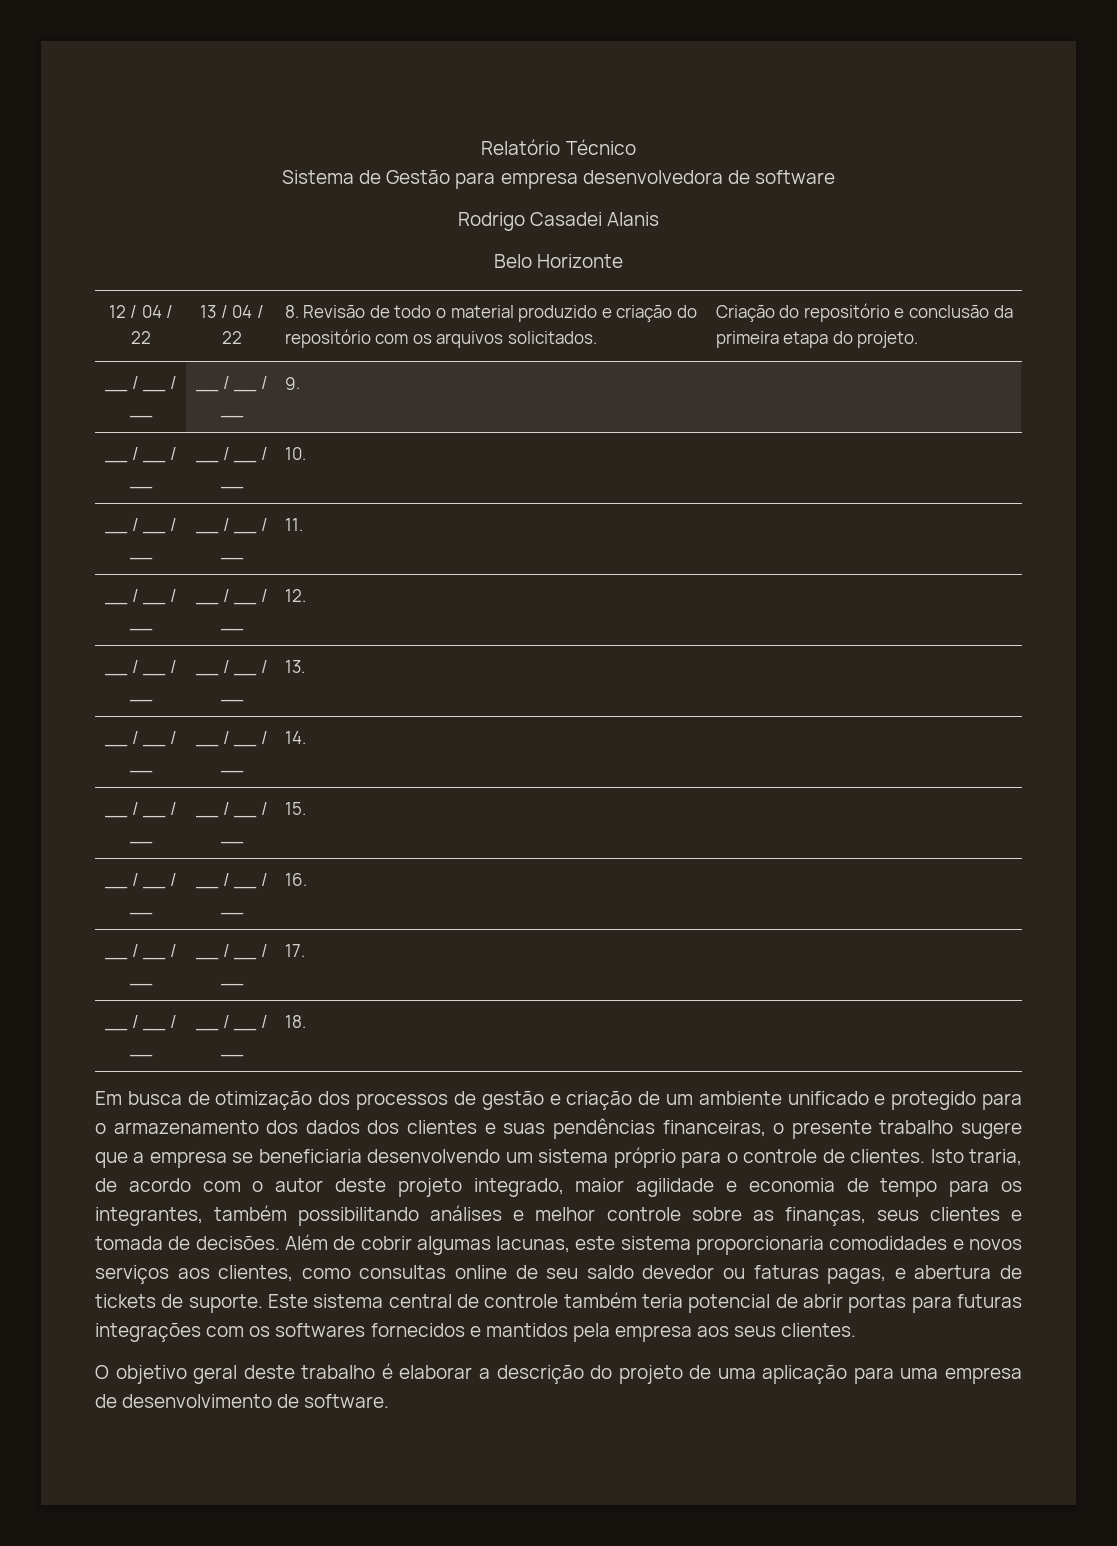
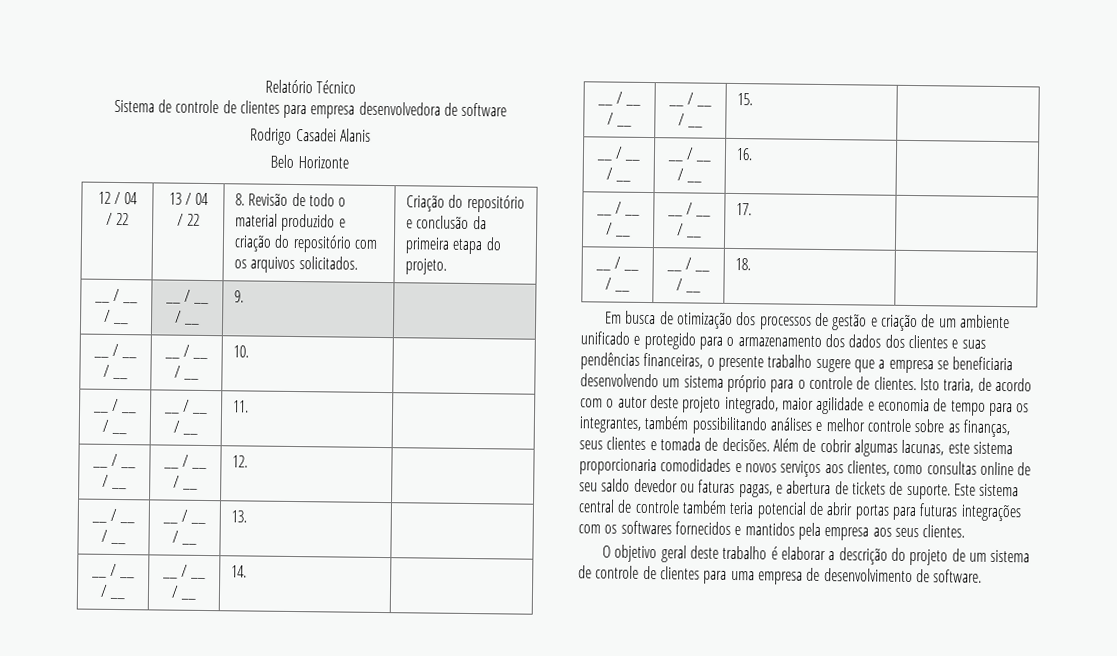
[386,169,451,184] Gestão -> [175,99,280,114] controle de clientes
[717,1364,848,1384] uma aplicação -> [968,549,1031,563] [578,565,700,580] um sistema de controle de clientes

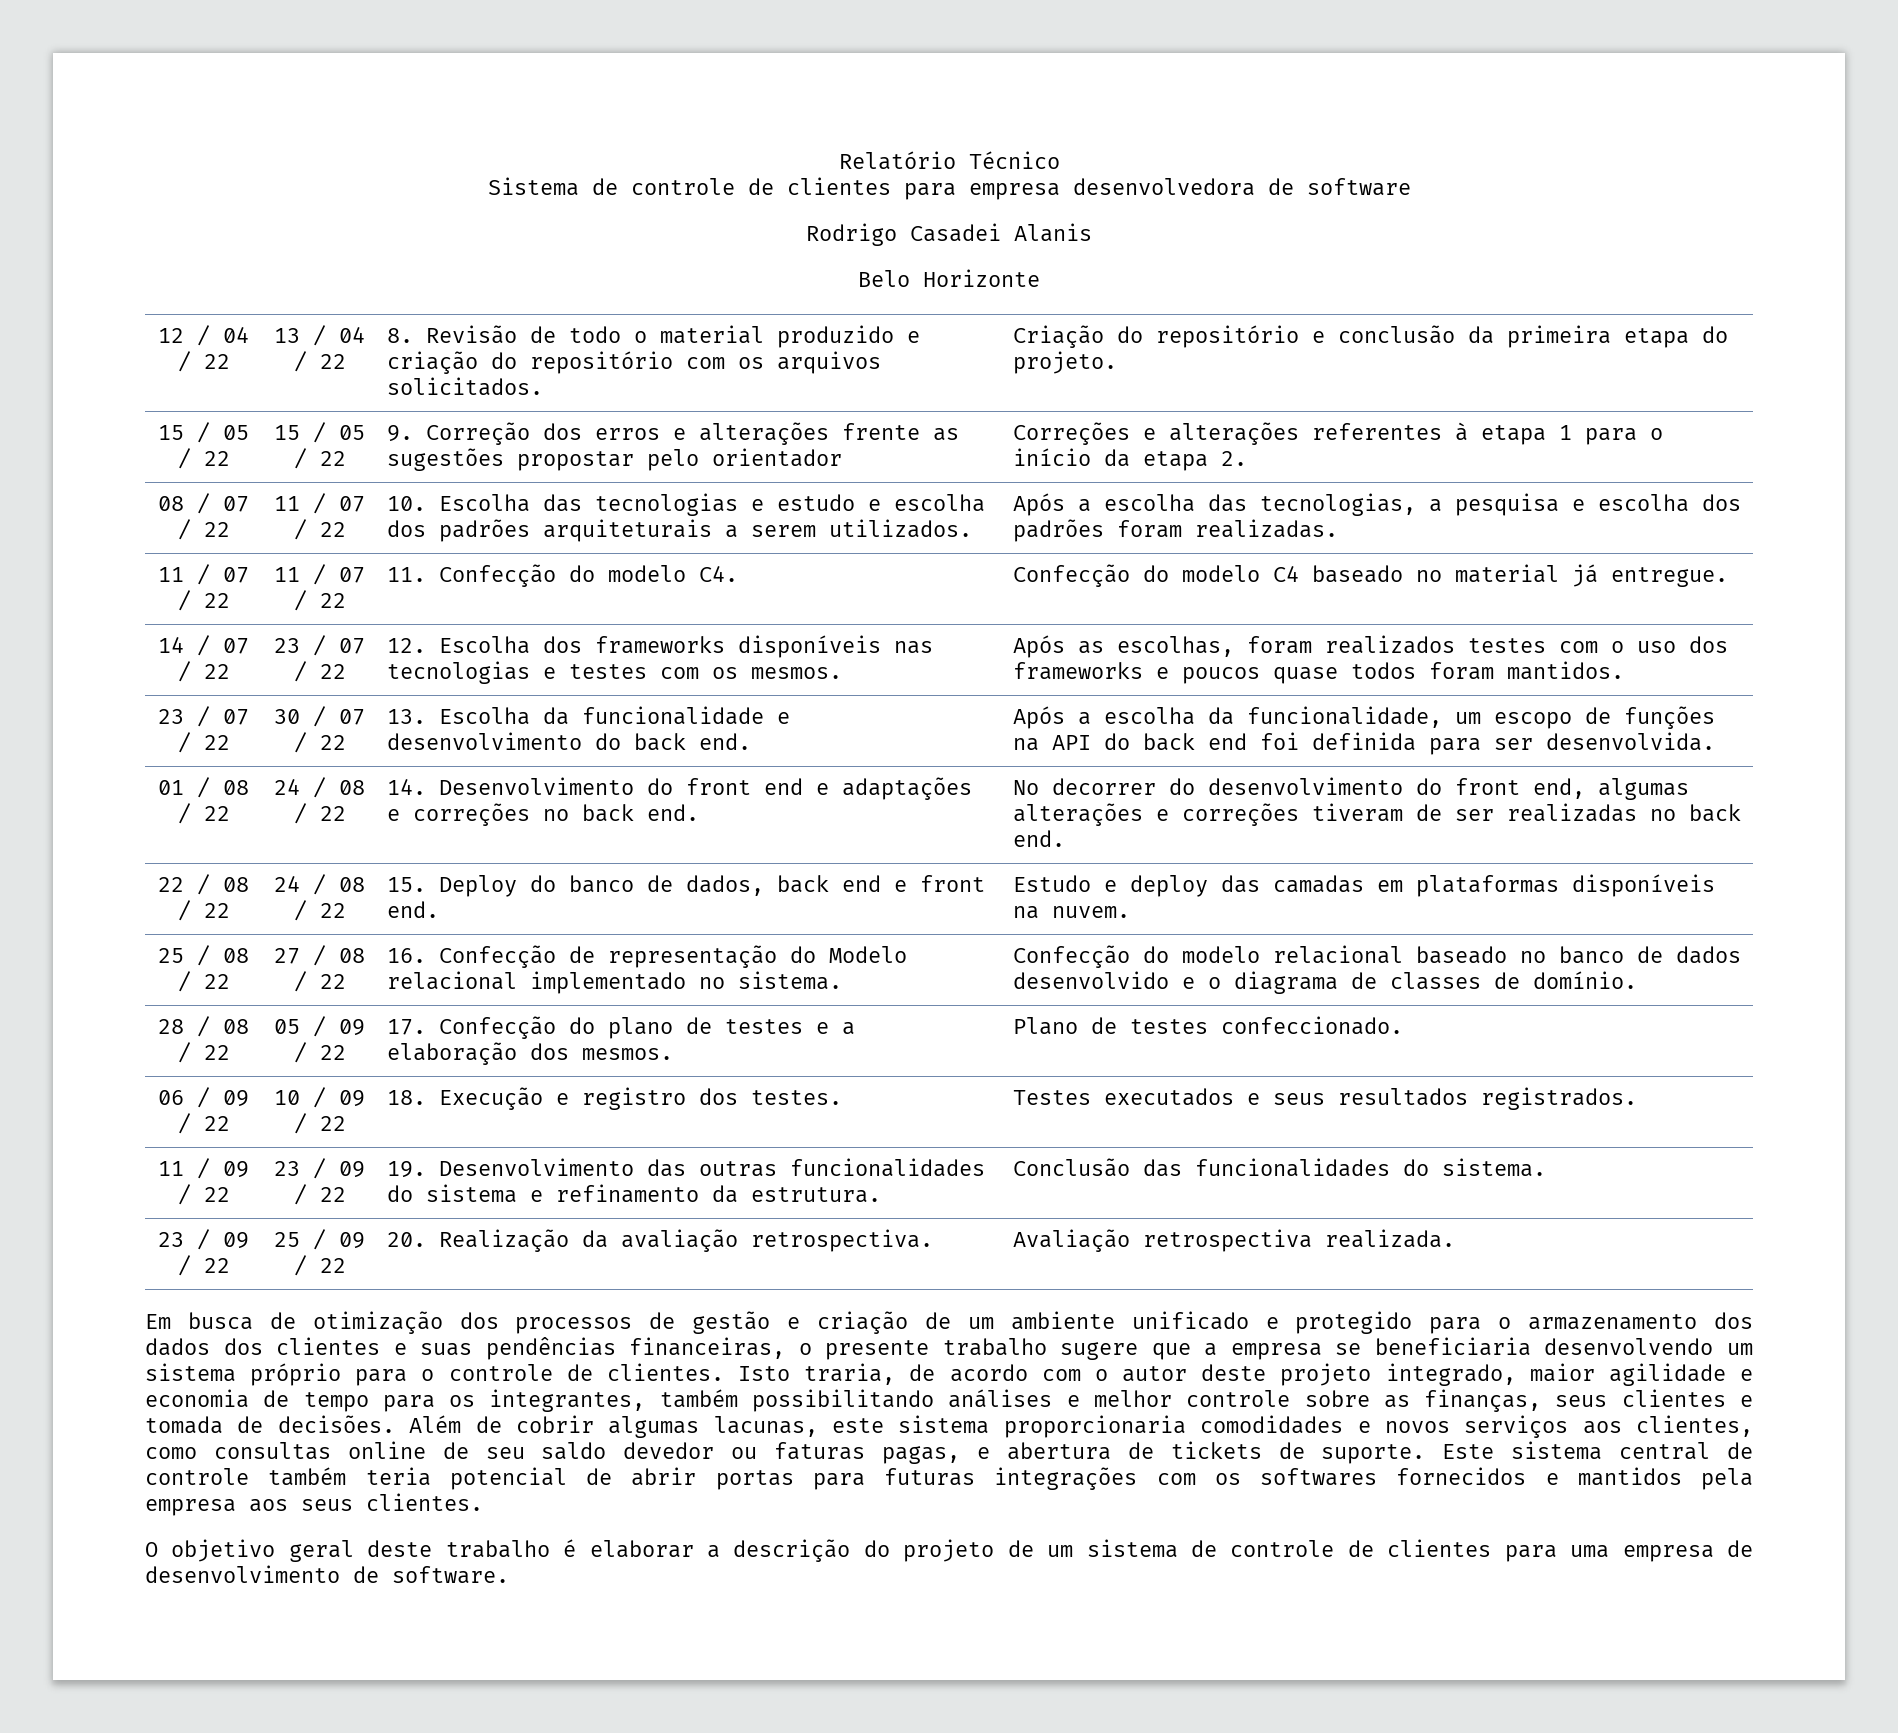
[93,288,139,304] [103,309,130,325] [164,289,210,305] [174,310,201,325] [234,290,245,303] [92,343,138,359] [102,364,129,380] [163,344,209,360] [173,365,200,380] [233,345,250,358] [92,398,138,414] [101,419,128,435] [163,399,209,415] [172,420,199,435] [233,400,250,413] [91,453,137,469] [101,474,128,490] [162,454,208,470] [172,475,199,490] [232,455,249,468] [90,508,136,524] [100,529,127,545] [161,509,207,525] [171,530,198,545] [231,510,248,523] [90,563,117,578] [119,576,136,579] [99,584,126,600] [161,564,207,580] [170,585,197,600] [231,565,248,578] [596,91,642,106] [606,112,633,127] [667,92,713,107] [677,113,704,128] [737,93,754,106] [595,146,641,161] [605,167,632,182] [666,147,712,162] [676,168,703,183] [736,148,754,161] [595,201,641,216] [605,222,632,237] [666,202,712,217] [676,223,703,238] [736,203,753,216] [594,256,640,271] [604,277,631,292] [665,257,711,272] [675,278,702,293] [735,258,752,271] __ / __ / __ | __ / __ / __ | 9. | // __ / __ / __ | __ / __ / __ | 10. | // __ / __ / __ | __ / __ / __ | 11. | // __ / __ / __ | __ / __ / __ | 12. | // __ / __ / __ | __ / __ / __ | 13. | // __ / __ / __ | __ / __ / __ | 14. | // __ / __ / __ | __ / __ / __ | 15. | // __ / __ / __ | __ / __ / __ | 16. | // __ / __ / __ | __ / __ / __ | 17. | // __ / __ / __ | __ / __ / __ | 18. | -> [158,422,249,443] [177,448,230,469] [274,422,365,443] [293,448,346,469] [386,422,959,445] [386,448,842,471] [1012,422,1663,445] [1012,448,1247,471] [158,493,249,514] [177,519,230,540] [274,493,365,514] [293,519,346,540] [386,493,985,516] [386,519,972,542] [1012,493,1741,516] [1012,519,1338,542] [158,564,249,585] [177,590,230,611] [274,564,365,585] [293,590,346,611] [386,564,738,587] [1012,564,1728,587] [158,635,249,656] [177,661,230,682] [274,635,365,656] [293,661,346,682] [386,635,933,658] [386,661,842,684] [1012,635,1728,658] [1012,661,1624,684] [158,706,249,727] [177,732,230,753] [274,706,365,727] [293,732,346,753] [386,706,790,725] [386,732,751,751] [1012,706,1715,729] [1012,732,1715,755] [158,777,249,798] [177,803,230,824] [274,777,365,798] [293,803,346,824] [386,777,972,800] [386,803,699,826] [1012,777,1689,800] [1012,803,1741,826] [1012,830,1065,847] [158,874,249,895] [177,900,230,921] [274,874,365,895] [293,900,346,921] [386,875,985,897] [386,901,439,918] [1012,874,1715,897] [1012,906,1130,919] [158,945,249,966] [177,971,230,992] [274,945,365,966] [293,971,346,992] [386,945,907,968] [386,971,842,994] [1012,945,1741,968] [1012,971,1637,994] [158,1016,249,1037] [177,1042,230,1063] [274,1016,365,1037] [293,1042,346,1063] [386,1016,855,1039] [386,1042,673,1065] [1012,1016,1403,1035] [158,1087,249,1108] [177,1113,230,1134] [274,1087,365,1108] [293,1113,346,1134] [386,1087,842,1110] [1012,1087,1637,1110] [158,1158,249,1179] [177,1184,230,1205] [274,1158,365,1179] [293,1184,346,1205] [386,1158,985,1178] [386,1184,881,1203] [1012,1158,1546,1177] [158,1229,249,1250] [177,1255,230,1276] [274,1229,365,1250] [293,1255,346,1276] [386,1229,933,1252] [1012,1229,1455,1252] 15 / 05 / 22 | 15 / 05 / 22 | 9. Correção dos erros e alterações frente as sugestões propostar pelo orientador | Correções e alterações referentes à etapa 1 para o início da etapa 2. // 08 / 07 / 22 | 11 / 07 / 22 | 10. Escolha das tecnologias e estudo e escolha dos padrões arquiteturais a serem utilizados. | Após a escolha das tecnologias, a pesquisa e escolha dos padrões foram realizadas. // 11 / 07 / 22 | 11 / 07 / 22 | 11. Confecção do modelo C4. | Confecção do modelo C4 baseado no material já entregue. // 14 / 07 / 22 | 23 / 07 / 22 | 12. Escolha dos frameworks disponíveis nas tecnologias e testes com os mesmos. | Após as escolhas, foram realizados testes com o uso dos frameworks e poucos quase todos foram mantidos. // 23 / 07 / 22 | 30 / 07 / 22 | 13. Escolha da funcionalidade e desenvolvimento do back end. | Após a escolha da funcionalidade, um escopo de funções na API do back end foi definida para ser desenvolvida. // 01 / 08 / 22 | 24 / 08 / 22 | 14. Desenvolvimento do front end e adaptações e correções no back end. | No decorrer do desenvolvimento do front end, algumas alterações e correções tiveram de ser realizadas no back end. // 22 / 08 / 22 | 24 / 08 / 22 | 15. Deploy do banco de dados, back end e front end. | Estudo e deploy das camadas em plataformas disponíveis na nuvem. // 25 / 08 / 22 | 27 / 08 / 22 | 16. Confecção de representação do Modelo relacional implementado no sistema. | Confecção do modelo relacional baseado no banco de dados desenvolvido e o diagrama de classes de domínio. // 28 / 08 / 22 | 05 / 09 / 22 | 17. Confecção do plano de testes e a elaboração dos mesmos. | Plano de testes confeccionado. // 06 / 09 / 22 | 10 / 09 / 22 | 18. Execução e registro dos testes. | Testes executados e seus resultados registrados. // 11 / 09 / 22 | 23 / 09 / 22 | 19. Desenvolvimento das outras funcionalidades do sistema e refinamento da estrutura. | Conclusão das funcionalidades do sistema. // 23 / 09 / 22 | 25 / 09 / 22 | 20. Realização da avaliação retrospectiva. | Avaliação retrospectiva realizada.

